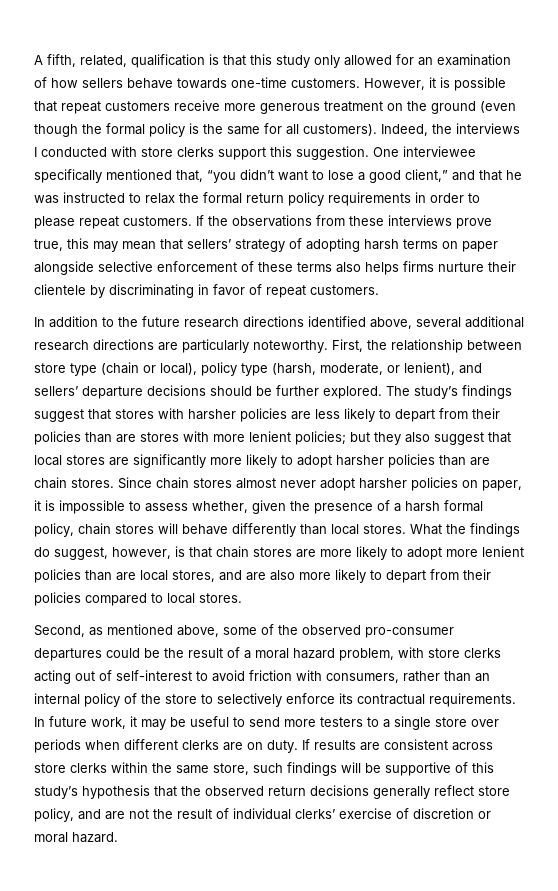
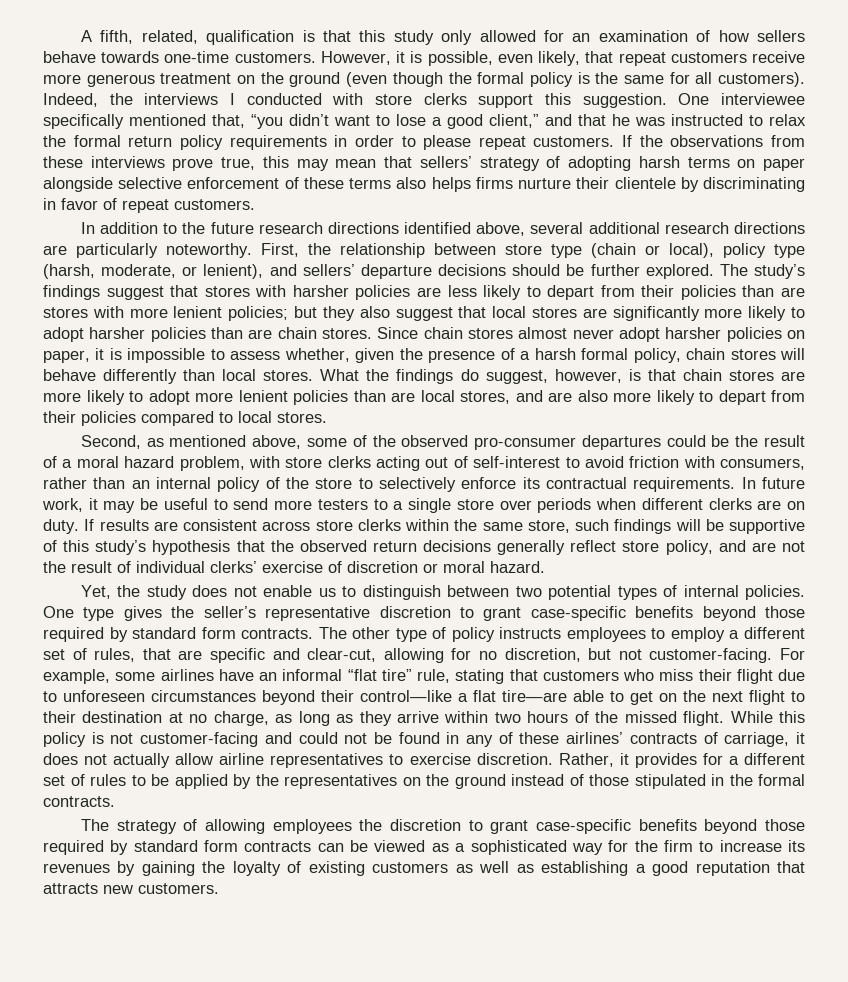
[454,77,506,91] possible -> [427,51,581,66] possible, even likely,
(118, 837) none -> [80,585,805,600] [43,606,805,621] [43,627,805,642] [43,648,806,663] [43,669,805,684] [43,690,805,705] [43,711,806,726] [43,732,806,747] [43,753,805,768] [43,774,805,789] [43,796,115,807] [80,819,806,834] [43,840,806,855] [43,861,805,876] [43,883,219,894] // Yet, the study does not enable us to distinguish between two potential types of internal policies. One type gives the seller’s representative discretion to grant case-specific benefits beyond those required by standard form contracts. The other type of policy instructs employees to employ a different set of rules, that are specific and clear-cut, allowing for no discretion, but not customer-facing. For example, some airlines have an informal “flat tire” rule, stating that customers who miss their flight due to unforeseen circumstances beyond their control—like a flat tire—are able to get on the next flight to their destination at no charge, as long as they arrive within two hours of the missed flight. While this policy is not customer-facing and could not be found in any of these airlines’ contracts of carriage, it does not actually allow airline representatives to exercise discretion. Rather, it provides for a different set of rules to be applied by the representatives on the ground instead of those stipulated in the formal contracts. // The strategy of allowing employees the discretion to grant case-specific benefits beyond those required by standard form contracts can be viewed as a sophisticated way for the firm to increase its revenues by gaining the loyalty of existing customers as well as establishing a good reputation that attracts new customers.

